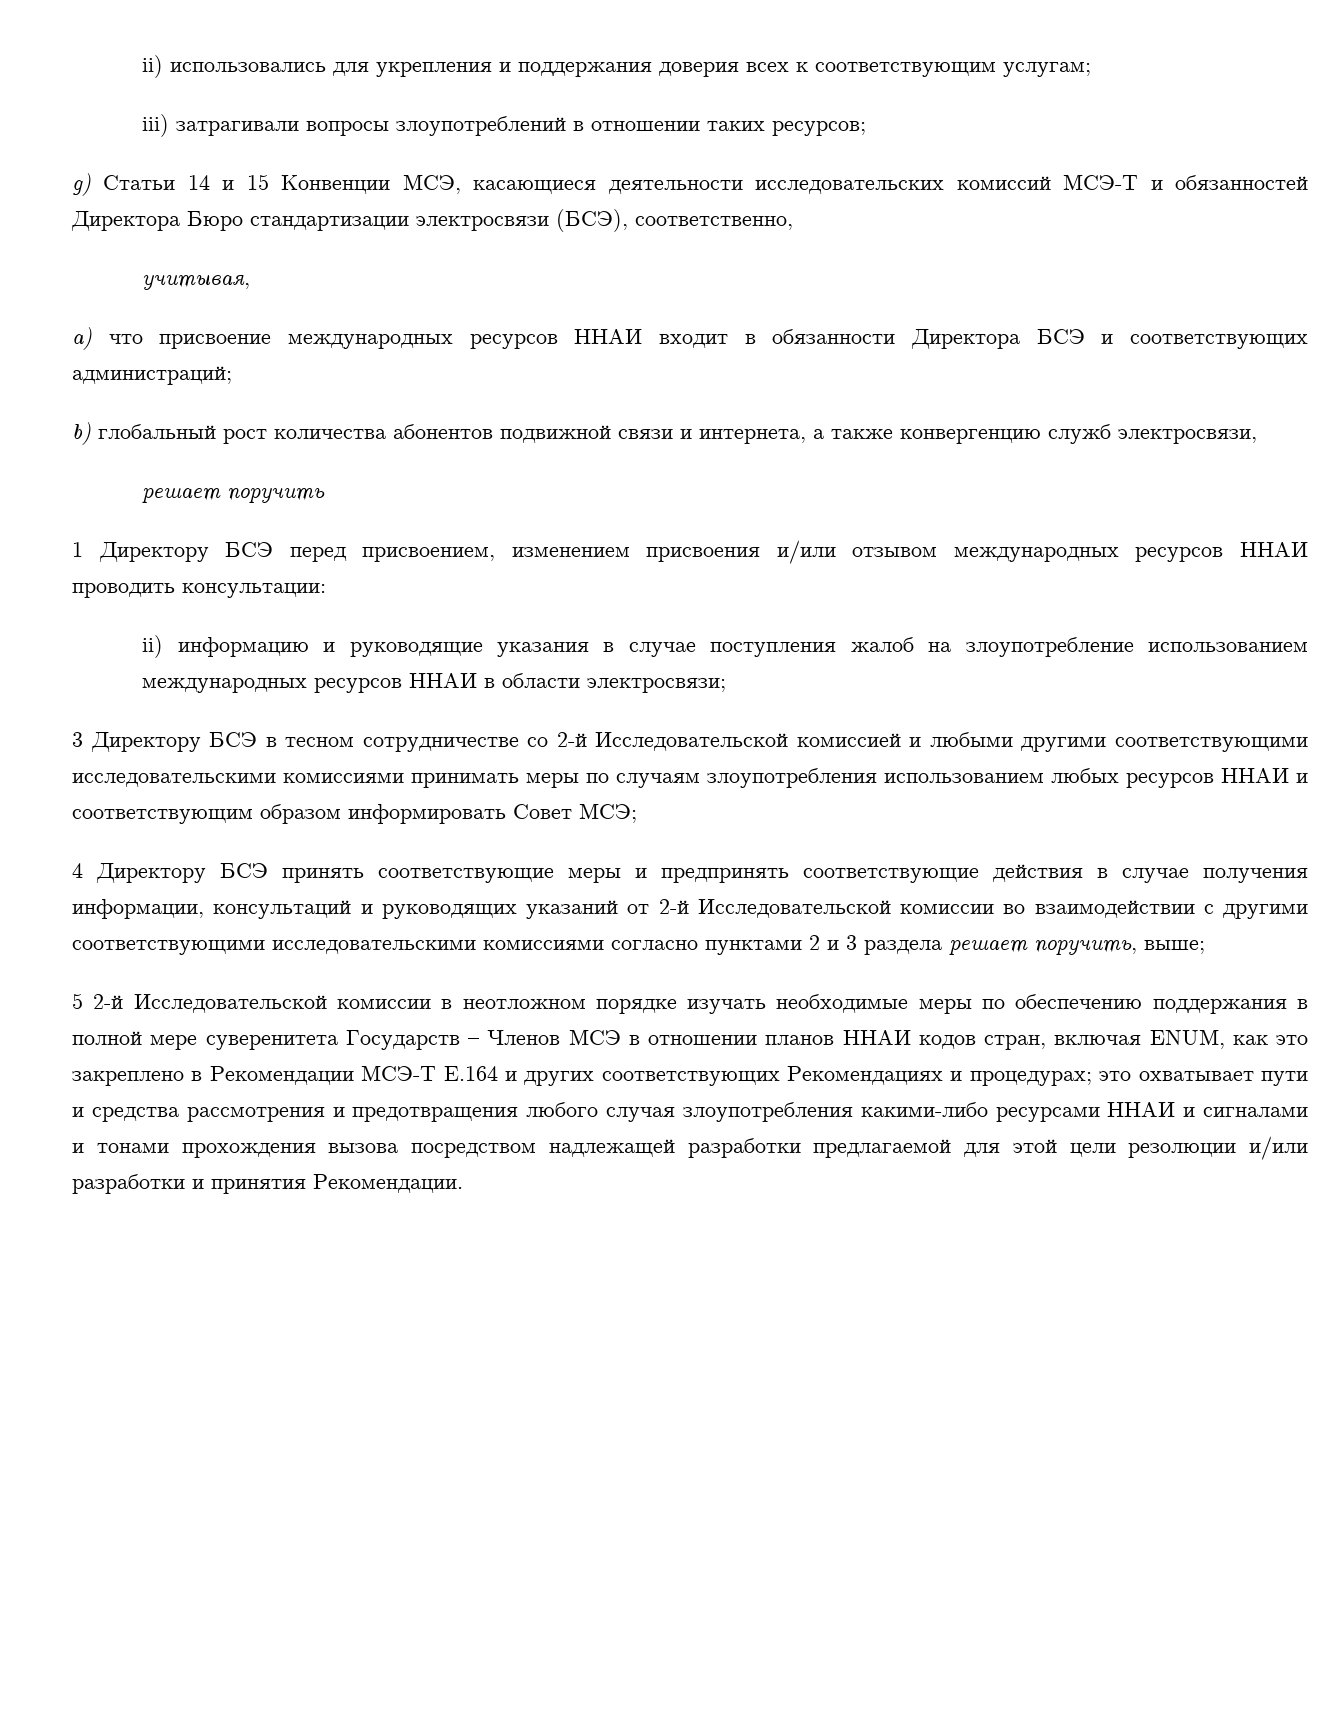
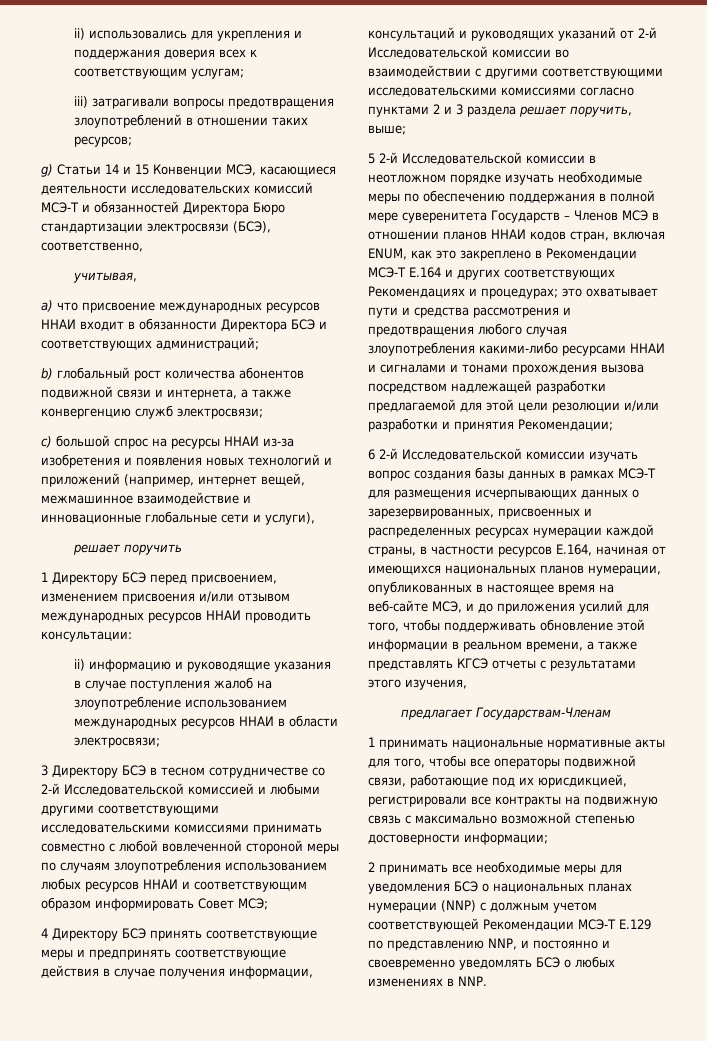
(390, 128) none -> [228,98,335,109] предотвращения
[1118,429,1257,444] электросвязи, -> [177,408,263,419] [41,435,294,449] [41,454,332,468] [41,473,305,487] [41,492,251,505] [41,511,315,525] электросвязи; // c) большой спрос на ресурсы ННАИ из-за изобретения и появления новых технологий и приложений (например, интернет вещей, межмашинное взаимодействие и инновационные глобальные сети и услуги),
(519, 780) none -> [41,840,303,854] совместно с любой вовлеченной стороной
[313,1174,463,1193] Рекомендации. -> [518,419,613,431] [368,448,638,462] [368,467,656,481] [368,489,639,500] [368,508,592,519] [368,524,654,538] [368,544,666,557] [368,565,661,576] [368,581,614,595] [368,600,649,614] [368,619,645,633] [368,639,637,652] [368,658,636,671] [368,679,467,690] [401,707,612,720] [368,737,665,750] [368,755,636,769] [368,774,627,788] [368,796,658,807] [368,812,635,824] [368,832,548,845] [368,861,622,875] [368,881,632,894] [368,900,597,913] [368,918,651,932] [368,938,610,951] [368,956,615,970] [368,976,487,987] Рекомендации; // 6 2-й Исследовательской комиссии изучать вопрос создания базы данных в рамках МСЭ-T для размещения исчерпывающих данных о зарезервированных, присвоенных и распределенных ресурсах нумерации каждой страны, в частности ресурсов E.164, начиная от имеющихся национальных планов нумерации, опубликованных в настоящее время на веб-сайте МСЭ, и до приложения усилий для того, чтобы поддерживать обновление этой информации в реальном времени, а также представлять КГСЭ отчеты с результатами этого изучения, // предлагает Государствам-Членам // 1 принимать национальные нормативные акты для того, чтобы все операторы подвижной связи, работающие под их юрисдикцией, регистрировали все контракты на подвижную связь с максимально возможной степенью достоверности информации; // 2 принимать все необходимые меры для уведомления БСЭ о национальных планах нумерации (NNP) с должным учетом соответствующей Рекомендации МСЭ-T E.129 по представлению NNP, и постоянно и своевременно уведомлять БСЭ о любых изменениях в NNP.

